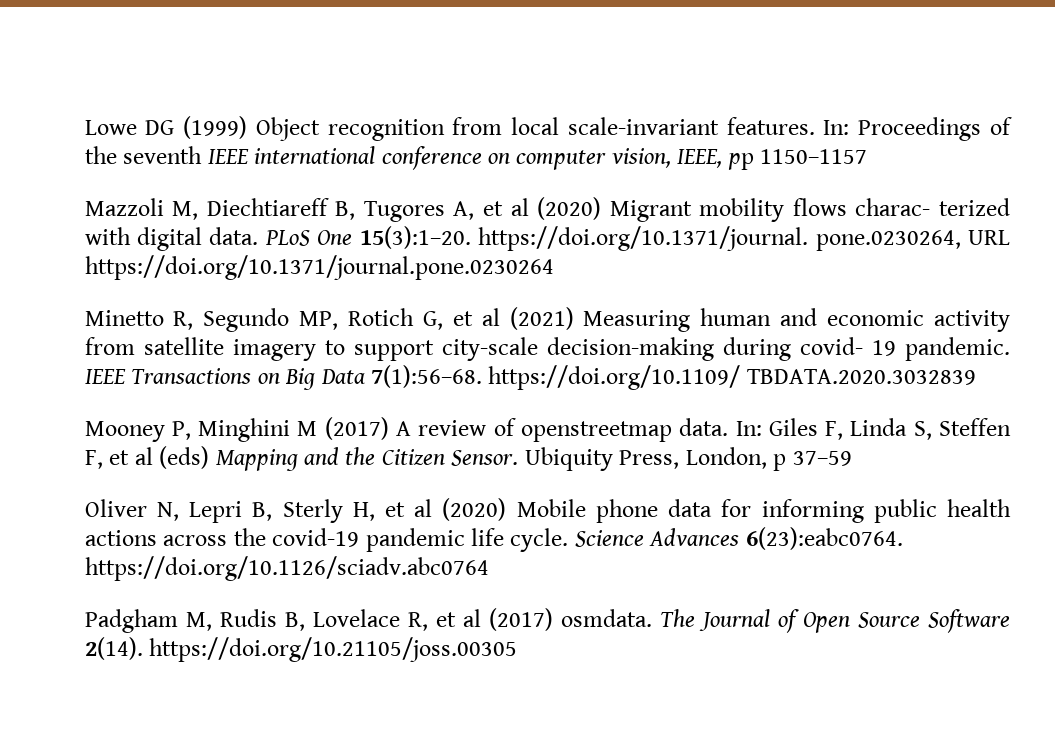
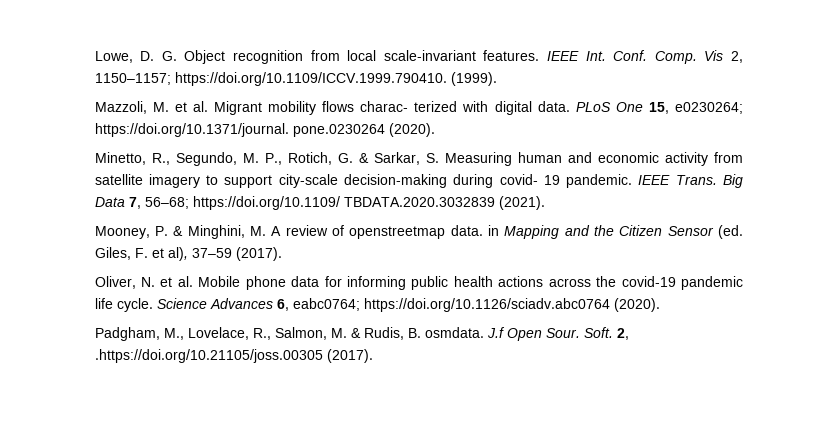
[84,116,248,139] Lowe DG (1999) -> [94,51,177,63] Lowe, D. G.
[823,117,1013,141] [84,146,868,170] [84,197,602,222] In: Proceedings of the seventh IEEE international conference on computer vision, IEEE, pp 1150–1157 // Mazzoli M, Diechtiareff B, Tugores A, et al (2020) -> [546,50,743,64] [94,72,497,86] [94,101,208,114] IEEE Int. Conf. Comp. Vis 2, 1150–1157; https://doi.org/10.1109/ICCV.1999.790410. (1999). // Mazzoli, M. et al.
[359,226,1010,251] [84,255,554,280] [84,307,574,332] 15(3):1–20. https://doi.org/10.1371/journal. pone.0230264, URL https://doi.org/10.1371/journal.pone.0230264 // Minetto R, Segundo MP, Rotich G, et al (2021) -> [648,102,743,114] [94,123,435,137] [94,152,439,166] 15, e0230264; https://doi.org/10.1371/journal. pone.0230264 (2020). // Minetto, R., Segundo, M. P., Rotich, G. & Sarkar, S.
[131,365,976,390] [84,417,389,442] Transactions on Big Data 7(1):56–68. https://doi.org/10.1109/ TBDATA.2020.3032839 // Mooney P, Minghini M (2017) -> [675,174,743,188] [94,196,545,210] [94,225,266,239] Trans. Big Data 7, 56–68; https://doi.org/10.1109/ TBDATA.2020.3032839 (2021). // Mooney, P. & Minghini, M.
[735,418,1012,440] [84,446,852,471] [84,498,507,523] In: Giles F, Linda S, Steffen F, et al (eds) Mapping and the Citizen Sensor. Ubiquity Press, London, p 37–59 // Oliver N, Lepri B, Sterly H, et al (2020) -> [487,225,743,239] [94,247,282,261] [94,276,193,289] in Mapping and the Citizen Sensor (ed. Giles, F. et al), 37–59 (2017). // Oliver, N. et al.
[745,527,903,550] 6(23):eabc0764. -> [276,298,360,311] 6, eabc0764;
[84,608,1011,633] [84,637,518,662] // Padgham M, Rudis B, Lovelace R, et al (2017) osmdata. The Journal of Open Source Software 2(14). https://doi.org/10.21105/joss.00305 -> [613,298,660,312] [94,327,629,341] [94,349,373,363] (2020). // Padgham, M., Lovelace, R., Salmon, M. & Rudis, B. osmdata. J.f Open Sour. Soft. 2, .https://doi.org/10.21105/joss.00305 (2017).

